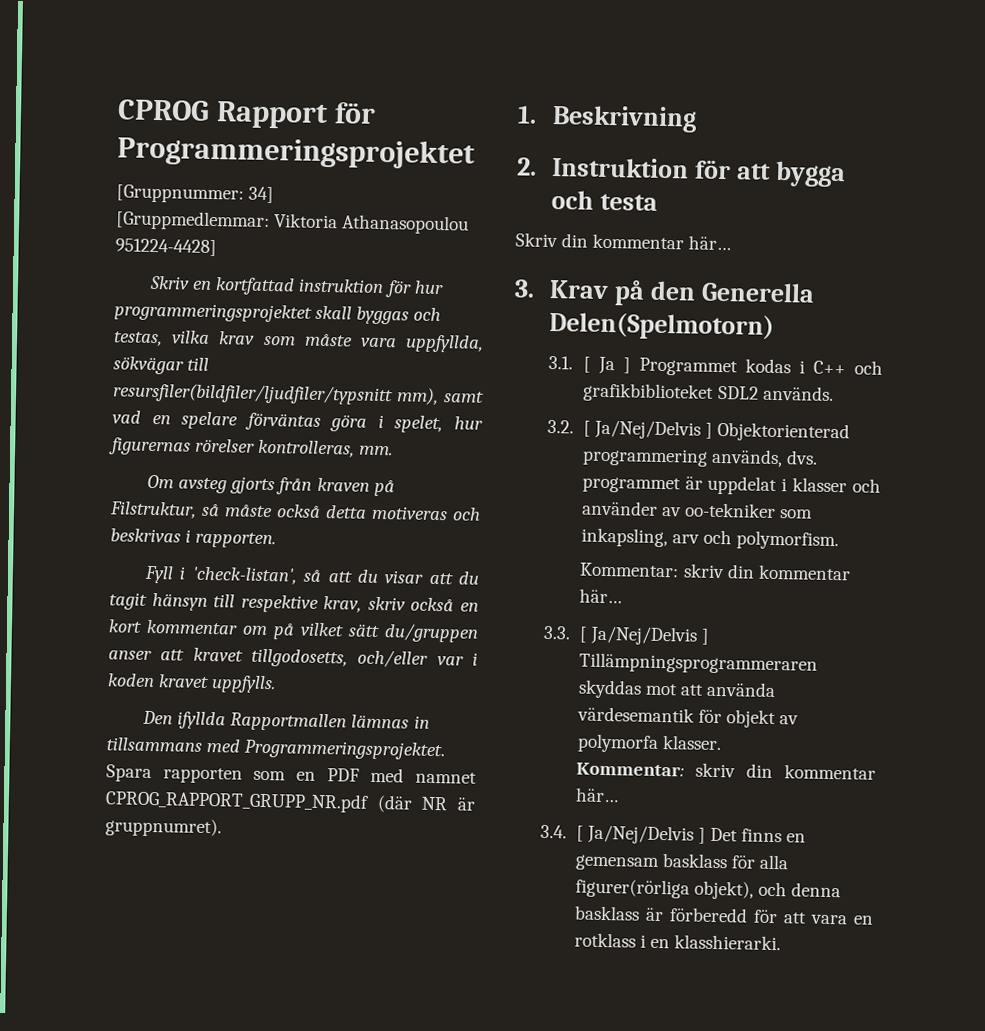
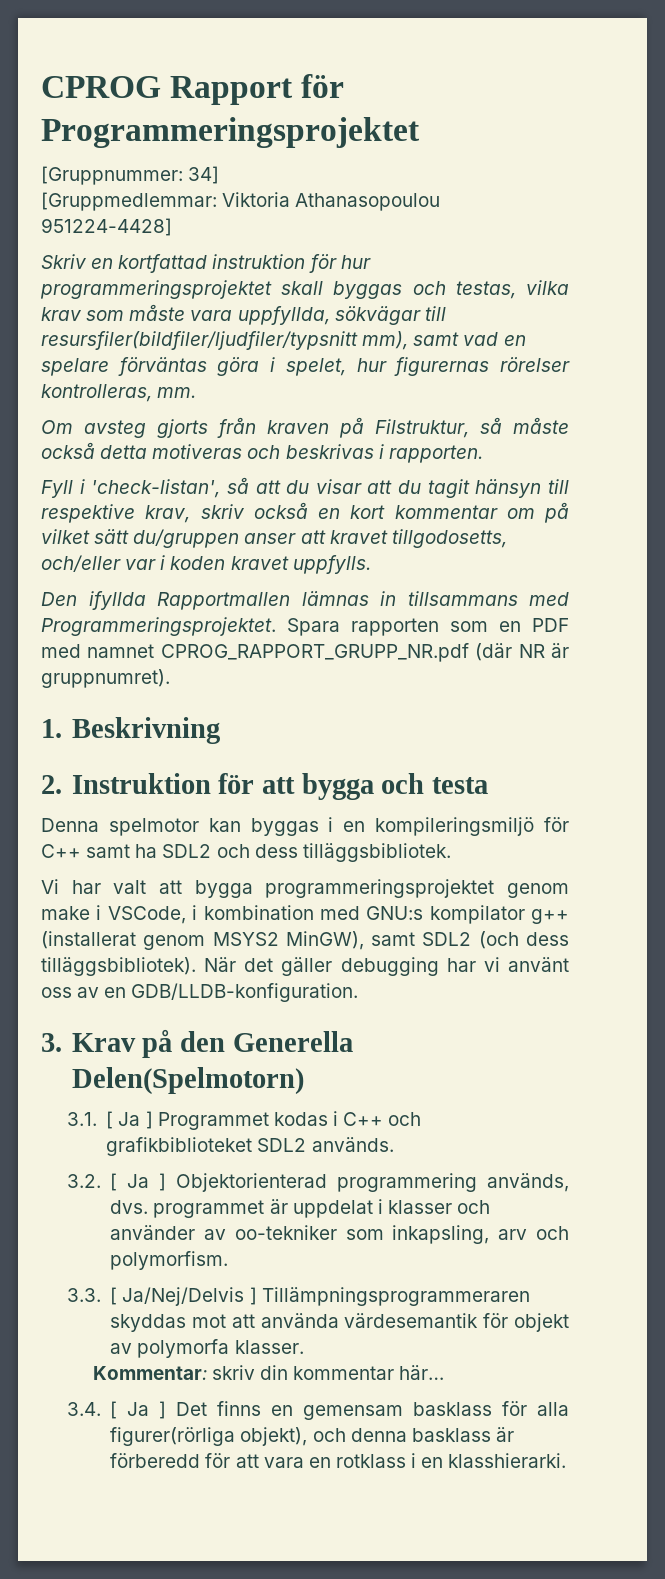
[515,232,732,251] Skriv din kommentar här… -> [41,817,570,836] [41,843,451,862] [41,879,569,898] [41,905,569,924] [41,931,569,950] [41,957,570,976] [41,983,359,1002] Denna spelmotor kan byggas i en kompileringsmiljö för C++ samt ha SDL2 och dess tilläggsbibliotek. // Vi har valt att bygga programmeringsprojektet genom make i VSCode, i kombination med GNU:s kompilator g++ (installerat genom MSYS2 MinGW), samt SDL2 (och dess tilläggsbibliotek). När det gäller debugging har vi använt oss av en GDB/LLDB-konfiguration.
[593,419,701,440] Ja/Nej/Delvis -> [127,1174,150,1188] Ja
[579,562,851,581] [579,588,623,604] // Kommentar: skriv din kommentar här… -> (229, 1260) none
[586,824,694,845] Ja/Nej/Delvis -> [127,1402,150,1416] Ja

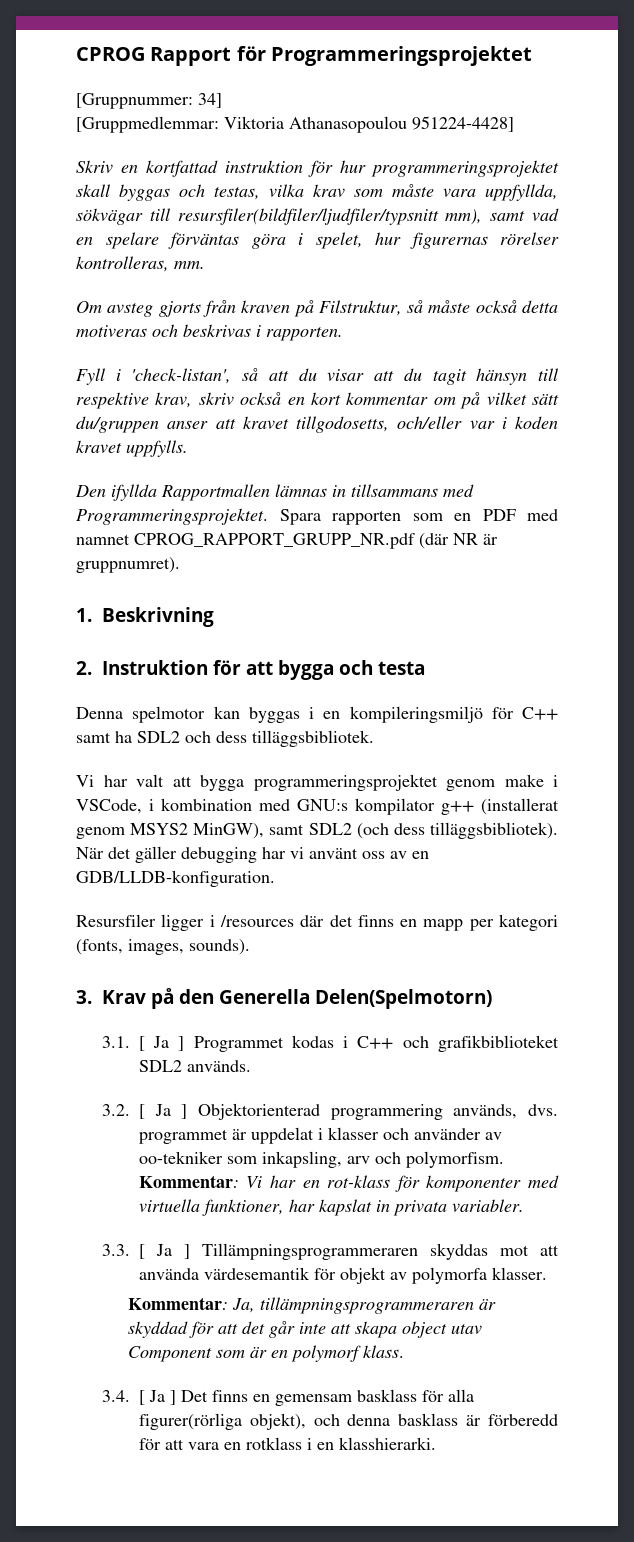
(359, 992) none -> [76,914,558,931] [76,939,250,955] // Resursfiler ligger i /resources där det finns en mapp per kategori (fonts, images, sounds).
(229, 1260) none -> [138,1175,559,1192] [138,1199,524,1216] Kommentar: Vi har en rot-klass för komponenter med virtuella funktioner, har kapslat in privata variabler.
[122,1287,245,1306] Ja/Nej/Delvis -> [155,1244,172,1256] Ja
[211,1365,445,1380] skriv din kommentar här… -> [231,1297,496,1314] [127,1321,482,1338] [127,1345,404,1362] Ja, tillämpningsprogrammeraren är skyddad för att det går inte att skapa object utav Component som är en polymorf klass.

